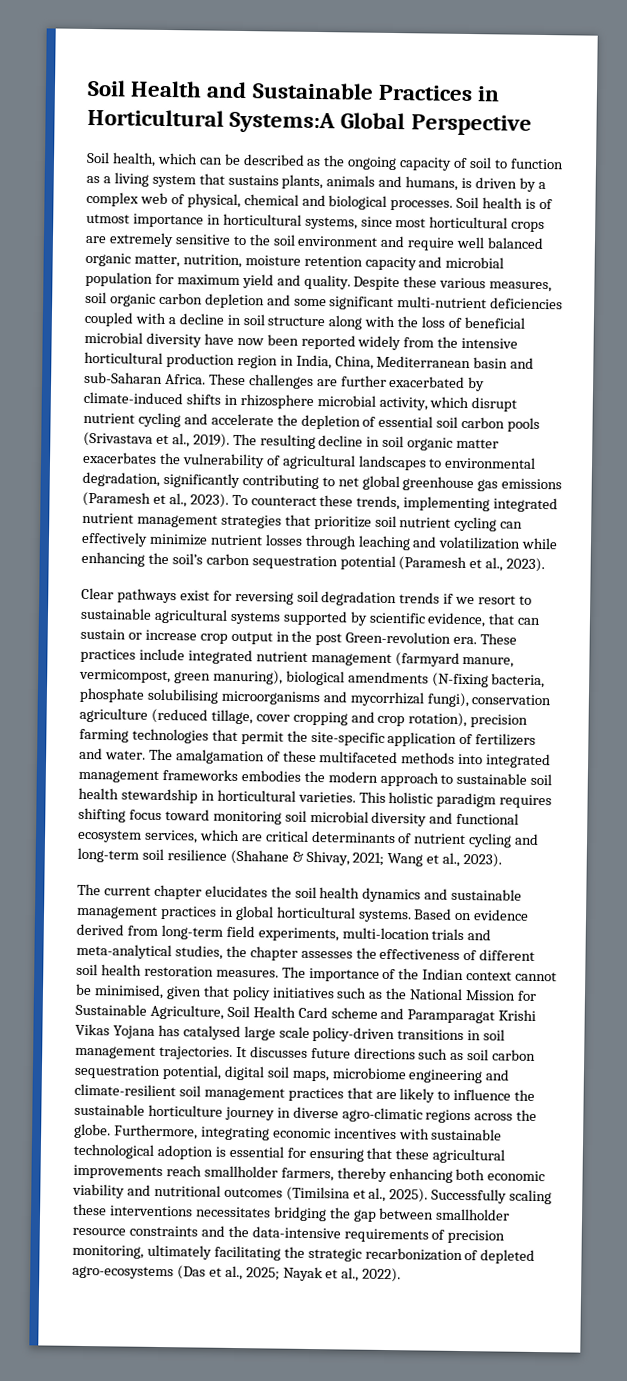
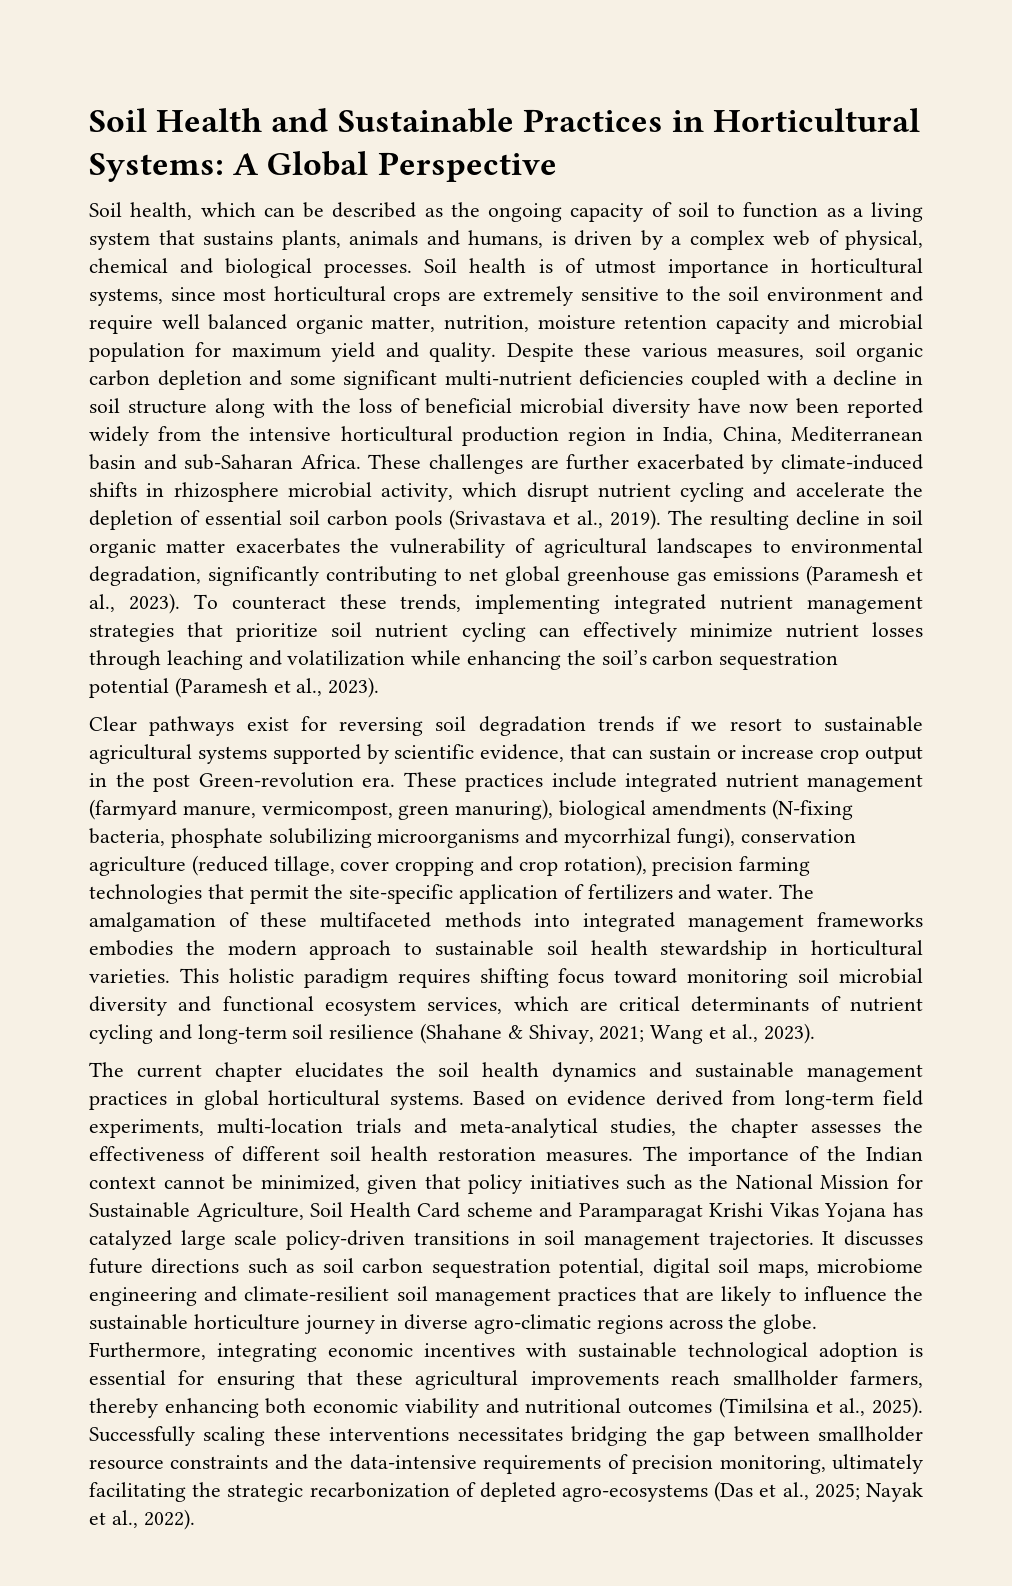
[229,111,337,134] Systems:A -> [89,153,260,182] Systems: A
[146,688,219,704] solubilising -> [268,828,372,848] solubilizing
[93,984,164,1000] minimised, -> [260,1174,360,1192] minimized,
[182,1025,241,1041] catalysed -> [89,1230,172,1250] catalyzed

